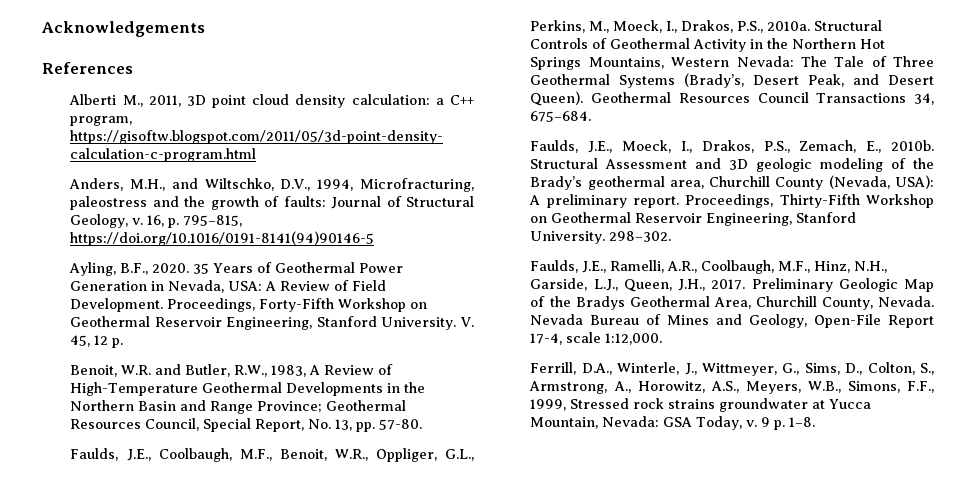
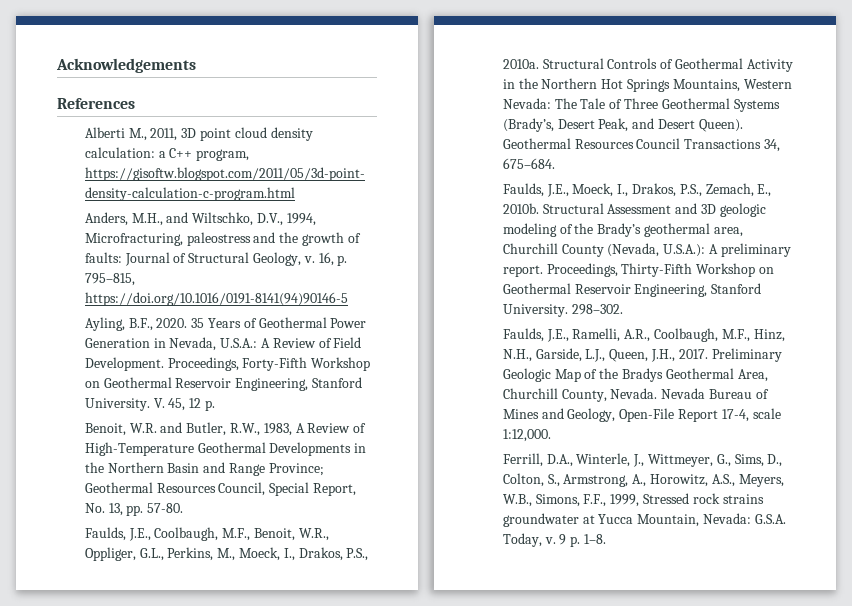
[228,281,263,291] USA: -> [220,338,258,348] U.S.A.:
[895,175,934,189] USA): -> [663,244,706,257] U.S.A.):
[663,417,693,427] GSA -> [754,514,786,524] G.S.A.

